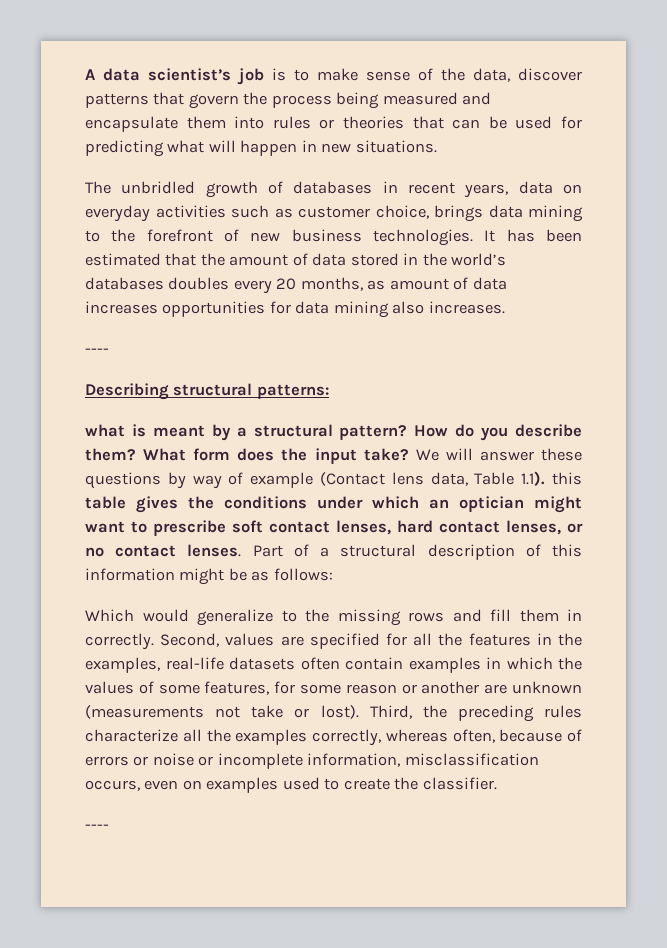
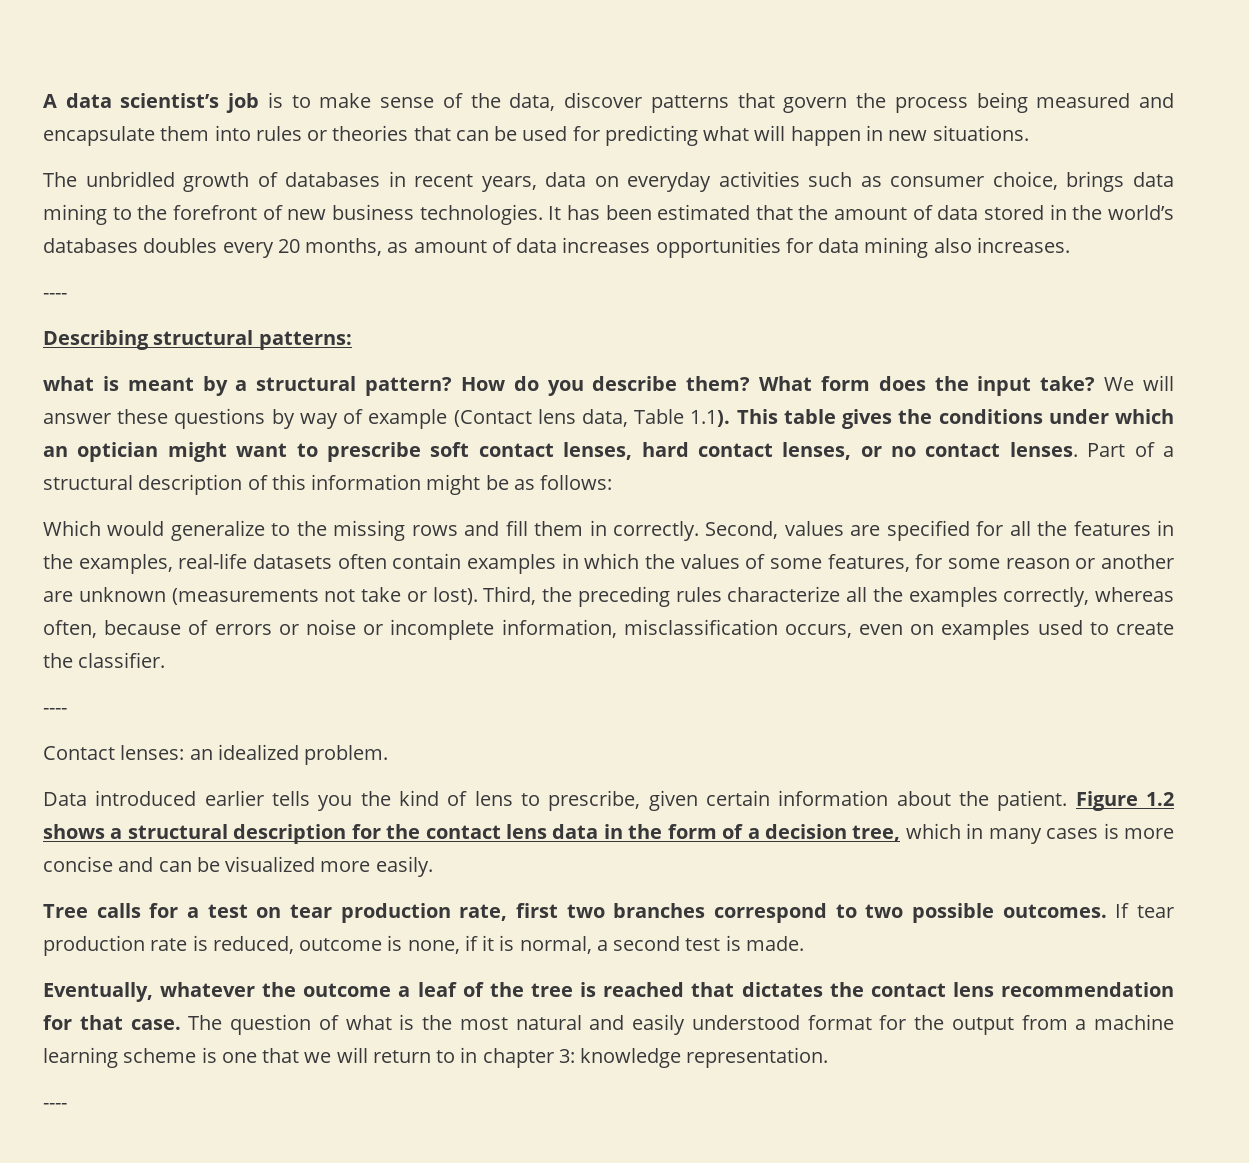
[298,206,370,218] customer -> [890,176,985,187] consumer
[552,472,583,485] this -> [736,409,778,424] This
(109, 827) none -> [43,744,389,765] [43,790,1174,811] [43,823,1174,844] [43,856,433,877] [43,903,1174,923] [43,935,804,956] [43,982,1174,1002] [43,1014,1174,1035] [43,1047,829,1068] [43,1103,67,1109] // Contact lenses: an idealized problem. // Data introduced earlier tells you the kind of lens to prescribe, given certain information about the patient. Figure 1.2 shows a structural description for the contact lens data in the form of a decision tree, which in many cases is more concise and can be visualized more easily. // Tree calls for a test on tear production rate, first two branches correspond to two possible outcomes. If tear production rate is reduced, outcome is none, if it is normal, a second test is made. // Eventually, whatever the outcome a leaf of the tree is reached that dictates the contact lens recommendation for that case. The question of what is the most natural and easily understood format for the output from a machine learning scheme is one that we will return to in chapter 3: knowledge representation. // ----

